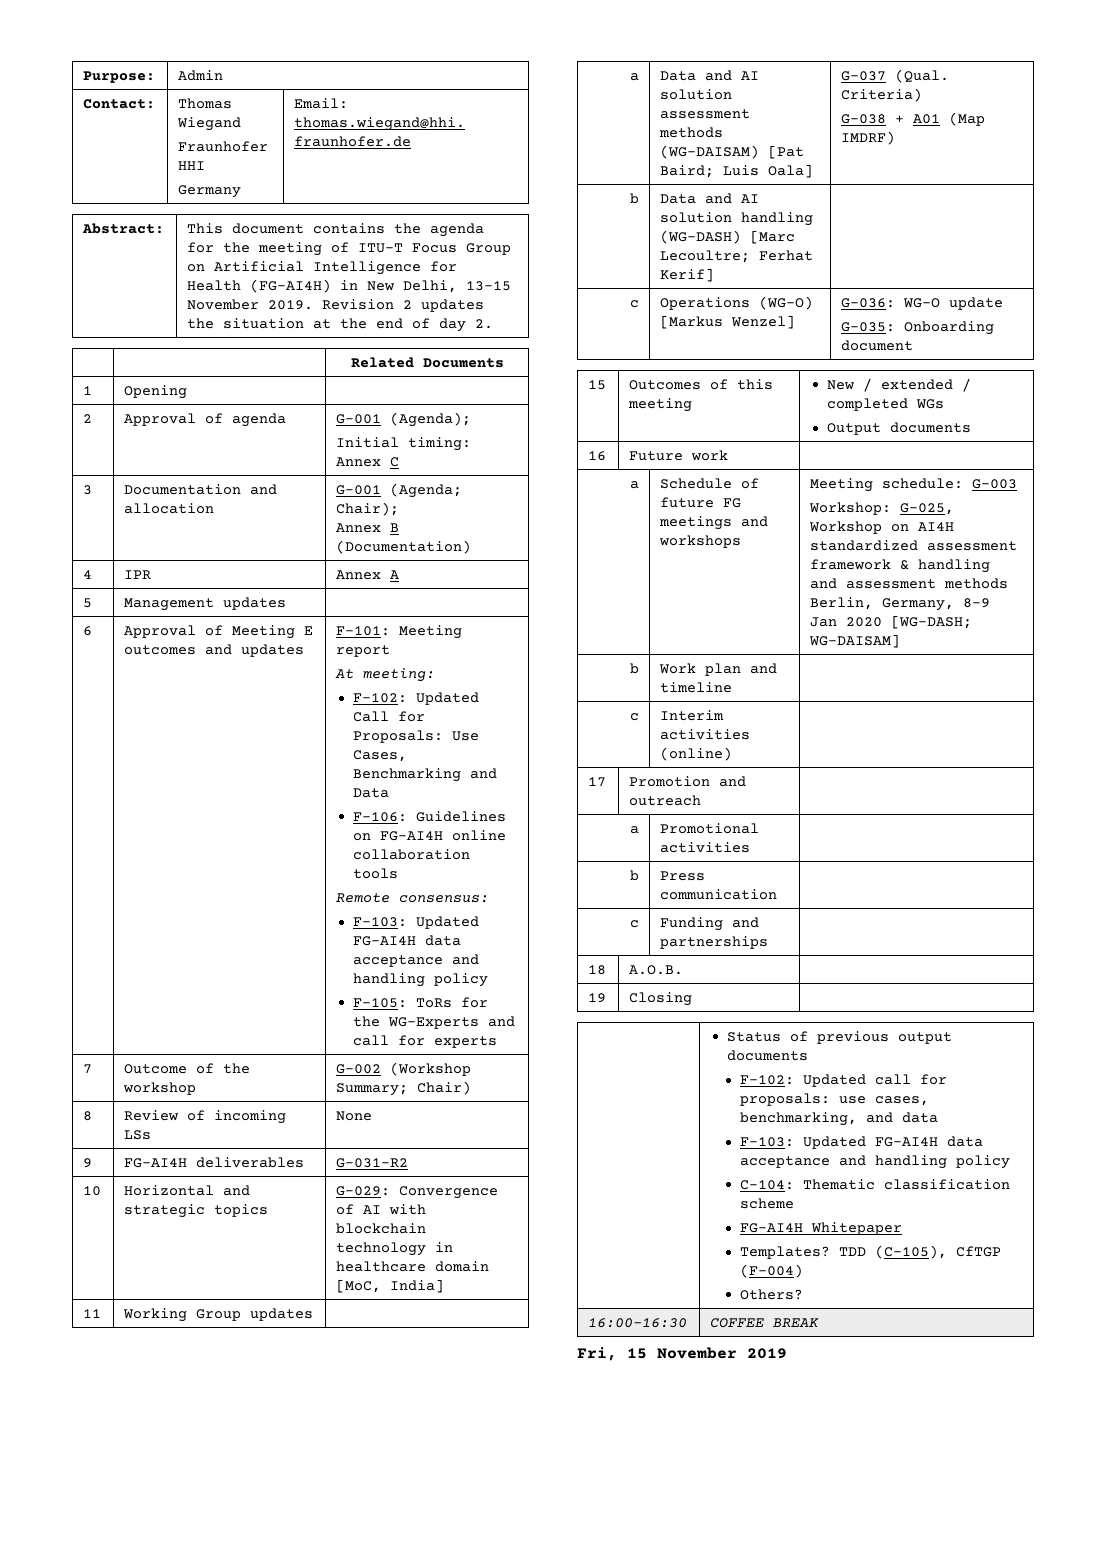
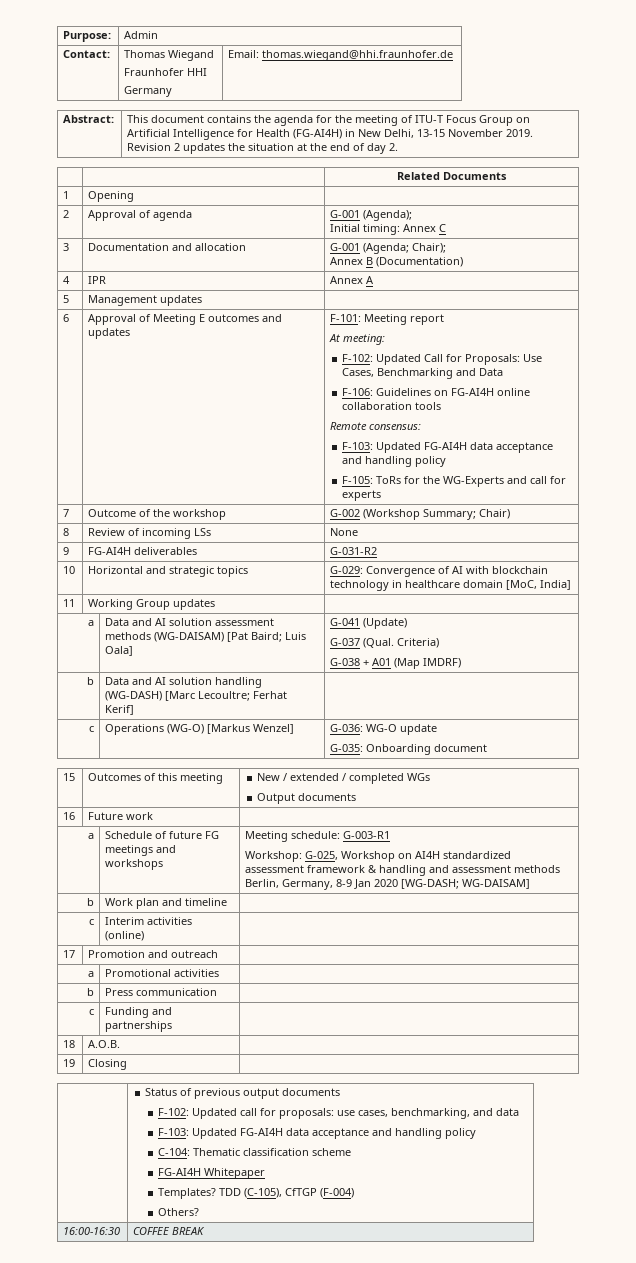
(814, 171) none -> [330,618,408,629] G-041 (Update) //
[972,479,1018,489] G-003 -> [343,831,391,839] G-003-R1
[577,1347,787,1361] // Fri, 15 November 2019 -> (206, 1231) none

